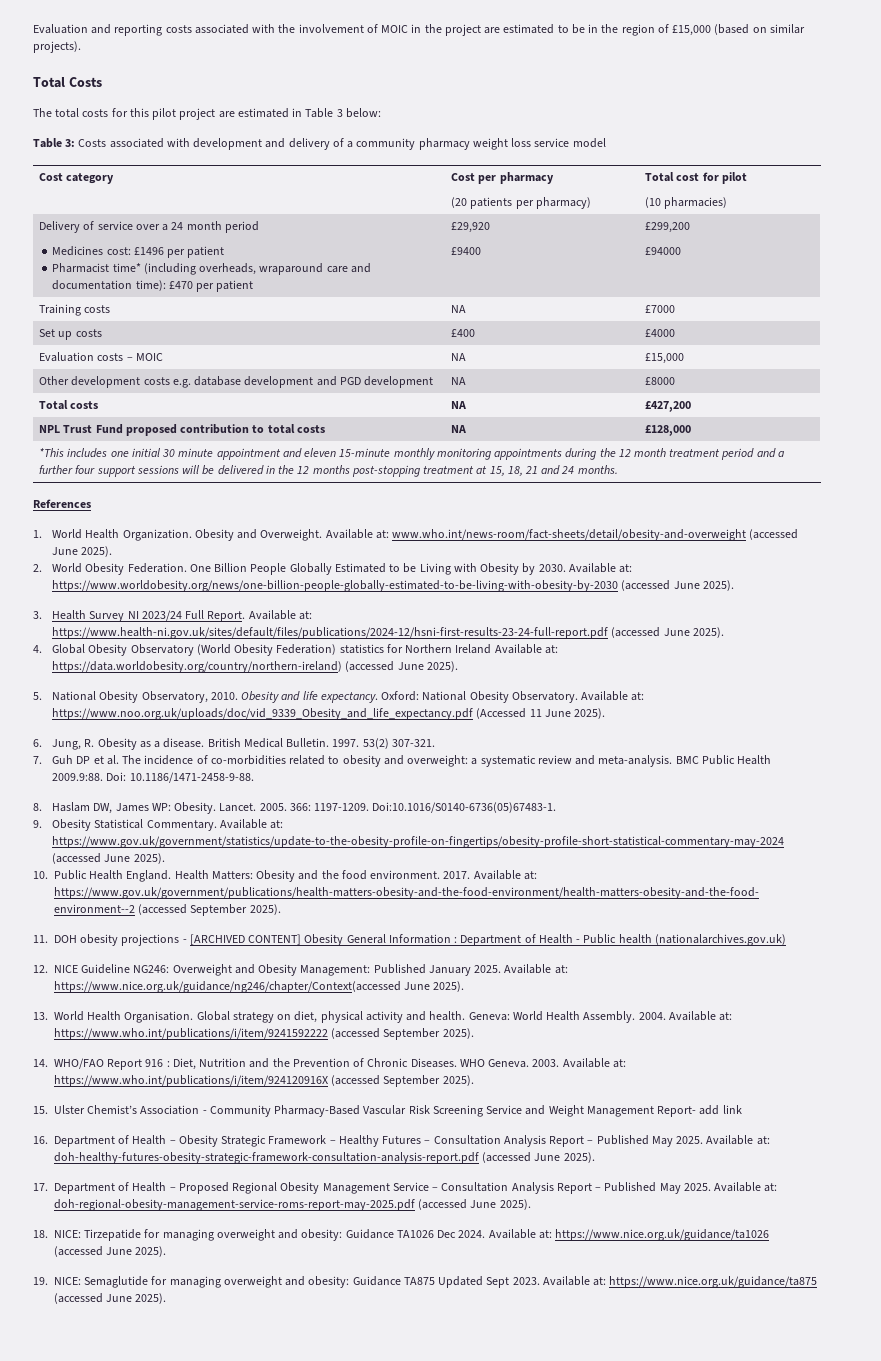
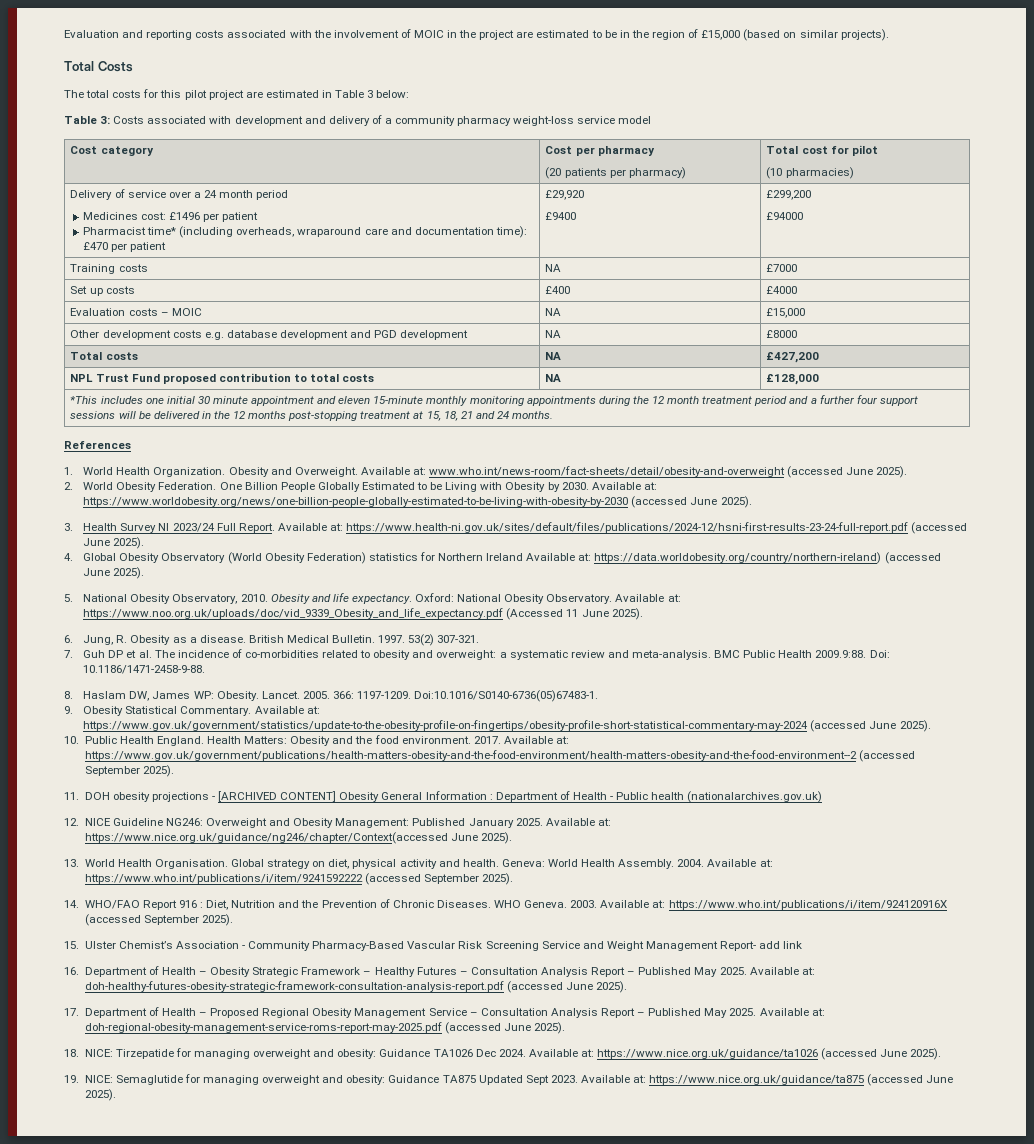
[472,138,532,150] weight loss -> [513,116,575,126] weight-loss

